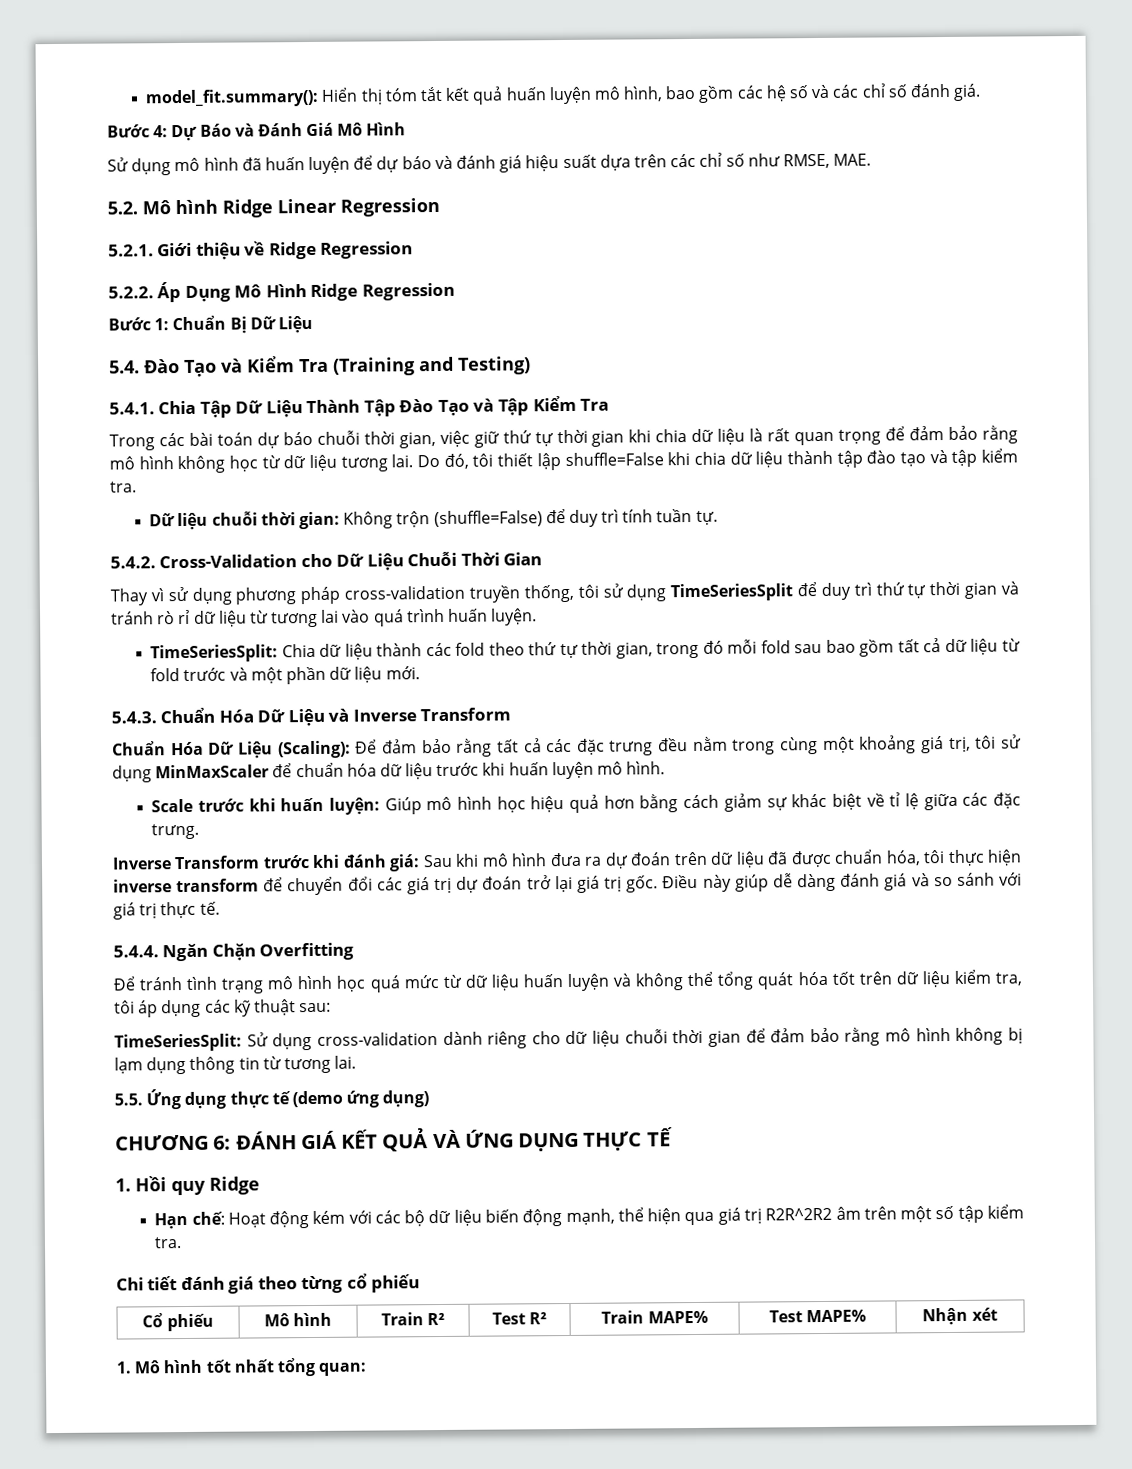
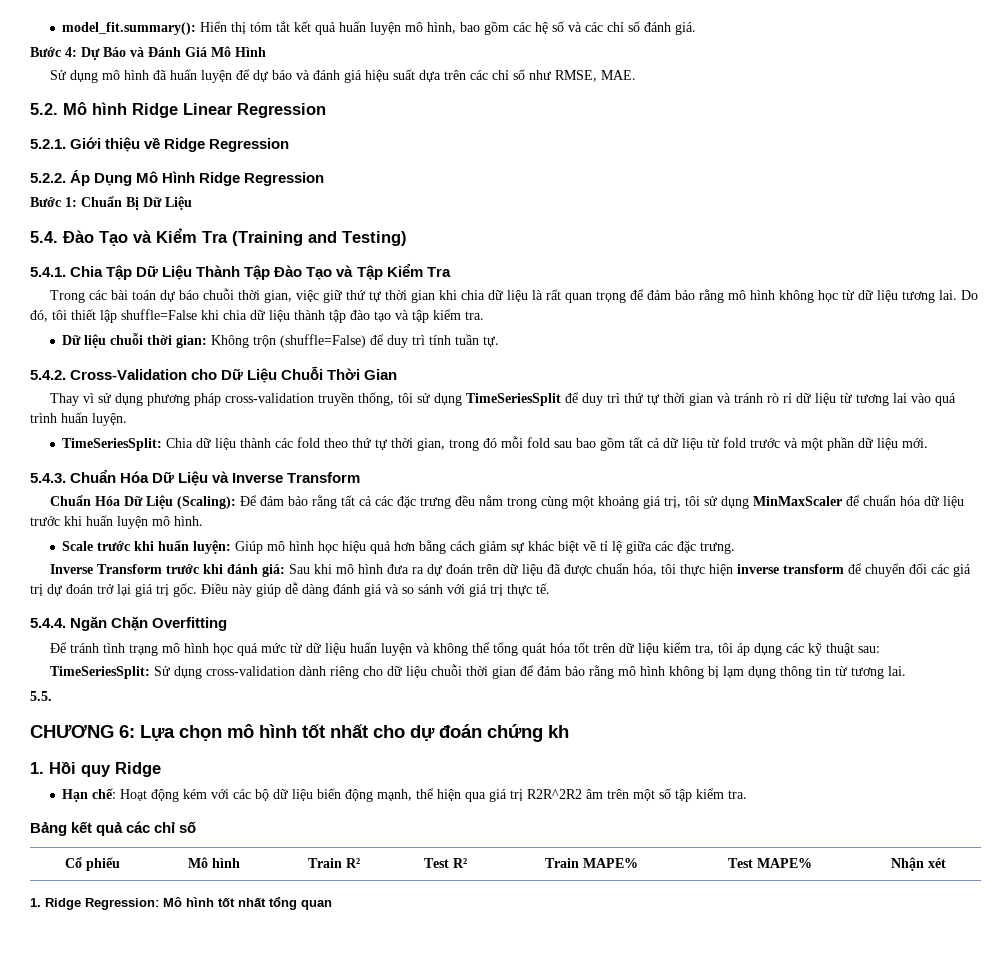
[146,1089,430,1110] [115,1127,673,1152] Ứng dụng thực tế (demo ứng dụng) // CHƯƠNG 6: ĐÁNH GIÁ KẾT QUẢ VÀ ỨNG DỤNG THỰC TẾ -> [30,724,569,742] // CHƯƠNG 6: Lựa chọn mô hình tốt nhất cho dự đoán chứng kh
[116,1273,421,1294] Chi tiết đánh giá theo từng cổ phiếu -> [30,821,197,836] Bảng kết quả các chỉ số
(132, 1367) none -> [45,898,159,910] Ridge Regression:
[318,1362,368,1376] quan: -> [301,900,332,910] quan

